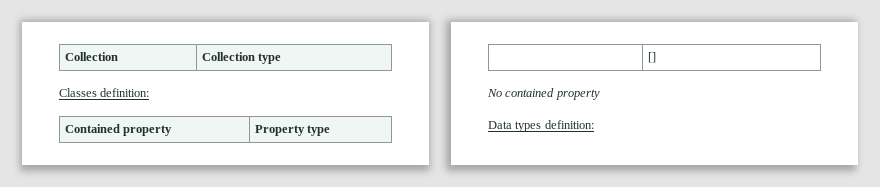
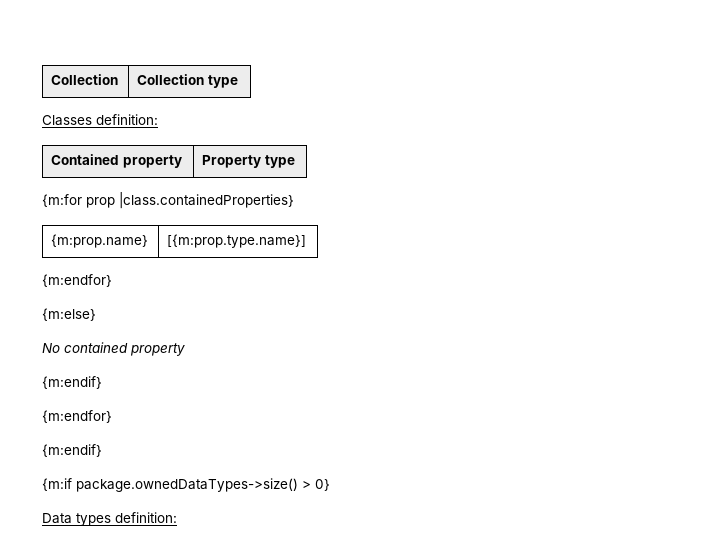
[648,52,657,63] [487,88,600,100] // | [] // No contained property -> [42,192,294,209] [51,234,149,248] [167,234,307,248] [42,274,112,287] [42,308,96,321] [42,342,185,356] [42,376,102,389] [42,410,112,423] [42,444,102,457] [42,478,330,492] // {m:for prop |class.containedProperties} // {m:prop.name} | [{m:prop.type.name}] // {m:endfor} // {m:else} // No contained property // {m:endif} // {m:endfor} // {m:endif} // {m:if package.ownedDataTypes->size() > 0}

